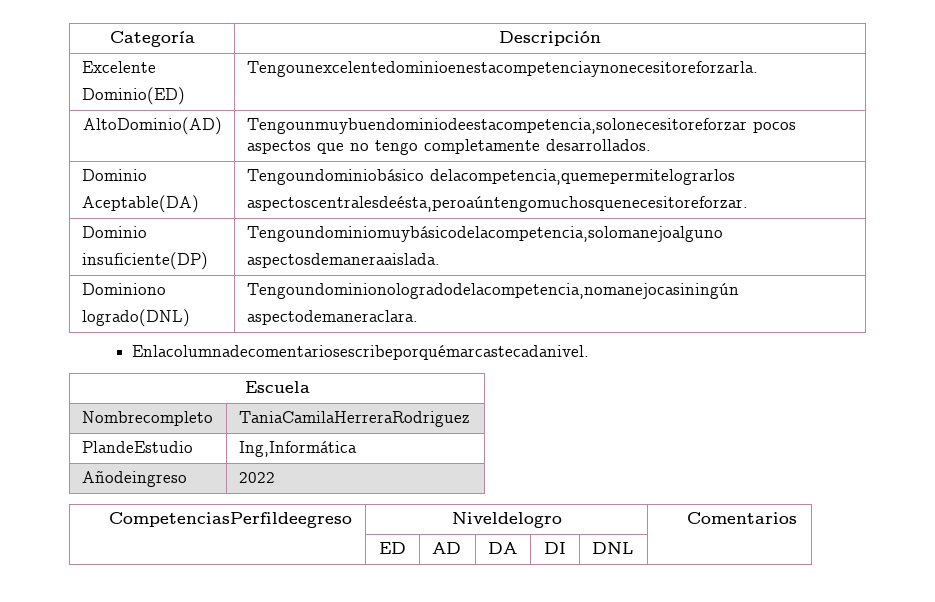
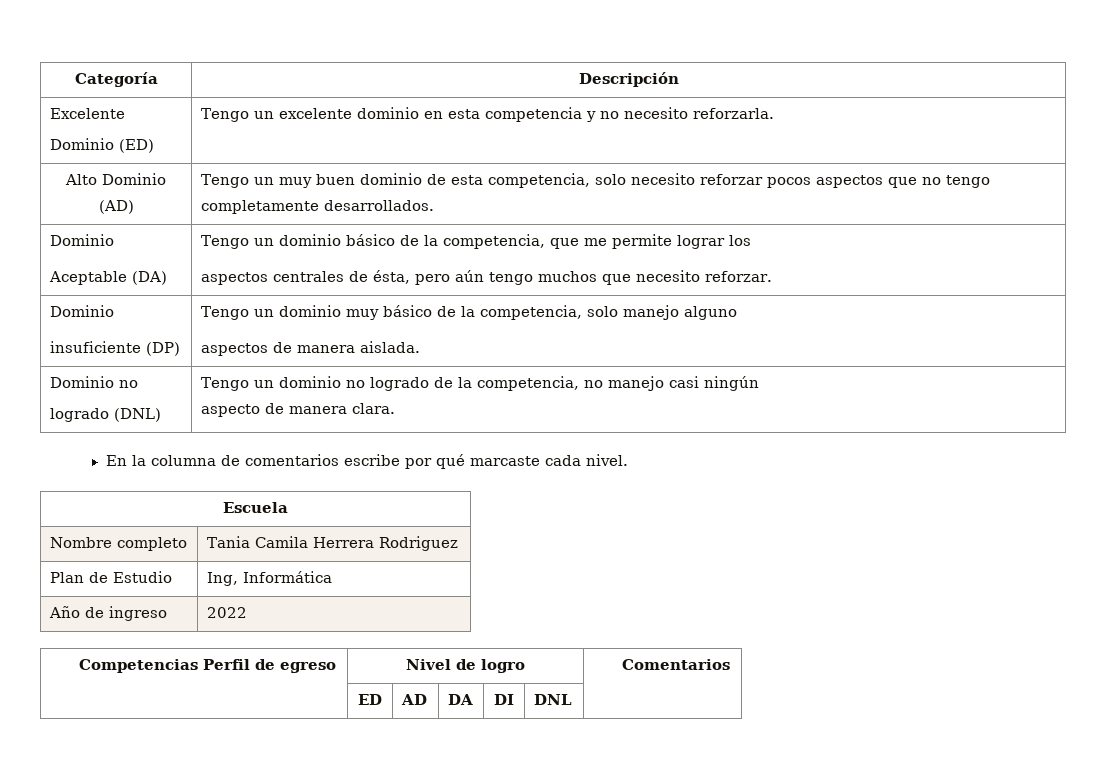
[81,87,185,105] [246,61,758,77] [82,117,222,135] [246,118,747,134] Dominio(ED) | Tengounexcelentedominioenestacompetenciaynonecesitoreforzarla. // AltoDominio(AD) | Tengounmuybuendominiodeestacompetencia,solonecesitoreforzar -> [49,138,154,153] [200,107,774,122] [65,173,166,185] [98,200,134,214] [200,173,763,188] Dominio (ED) | Tengo un excelente dominio en esta competencia y no necesito reforzarla. // Alto Dominio (AD) | Tengo un muy buen dominio de esta competencia, solo necesito reforzar
[81,195,199,213] [246,169,735,185] [246,196,748,212] [81,226,147,238] [81,252,208,270] [246,226,723,242] [246,253,440,268] [81,283,166,295] [81,309,190,327] [246,283,739,299] [246,310,418,325] [132,345,590,360] [244,381,310,393] [81,411,213,426] [238,411,470,427] [81,441,193,453] [238,441,357,457] [81,470,187,487] [238,472,275,483] [108,512,352,528] [451,512,562,528] Aceptable(DA) | Tengoundominiobásico delacompetencia,quemepermitelograrlos // aspectoscentralesdeésta,peroaúntengomuchosquenecesitoreforzar. // Dominio // insuficiente(DP) | Tengoundominiomuybásicodelacompetencia,solomanejoalguno // aspectosdemaneraaislada. // Dominiono // logrado(DNL) | Tengoundominionologradodelacompetencia,nomanejocasiningún // aspectodemaneraclara. // Enlacolumnadecomentariosescribeporquémarcastecadanivel. // Escuela // Nombrecompleto | TaniaCamilaHerreraRodriguez // PlandeEstudio | Ing,Informática // Añodeingreso | 2022 // CompetenciasPerfildeegreso | Niveldelogro -> [48,271,167,285] [200,234,751,249] [200,270,772,285] [49,305,114,317] [49,341,180,356] [200,305,737,320] [200,341,420,356] [49,376,138,388] [49,408,161,422] [200,376,759,391] [200,403,395,417] [105,454,628,469] [223,502,288,513] [49,537,187,551] [206,536,458,551] [49,571,172,583] [206,571,332,586] [48,606,167,621] [206,607,247,618] [79,659,337,673] [406,659,525,673] Aceptable (DA) | Tengo un dominio básico de la competencia, que me permite lograr los // aspectos centrales de ésta, pero aún tengo muchos que necesito reforzar. // Dominio // insuficiente (DP) | Tengo un dominio muy básico de la competencia, solo manejo alguno // aspectos de manera aislada. // Dominio no // logrado (DNL) | Tengo un dominio no logrado de la competencia, no manejo casi ningún // aspecto de manera clara. // En la columna de comentarios escribe por qué marcaste cada nivel. // Escuela // Nombre completo | Tania Camila Herrera Rodriguez // Plan de Estudio | Ing, Informática // Año de ingreso | 2022 // Competencias Perfil de egreso | Nivel de logro

